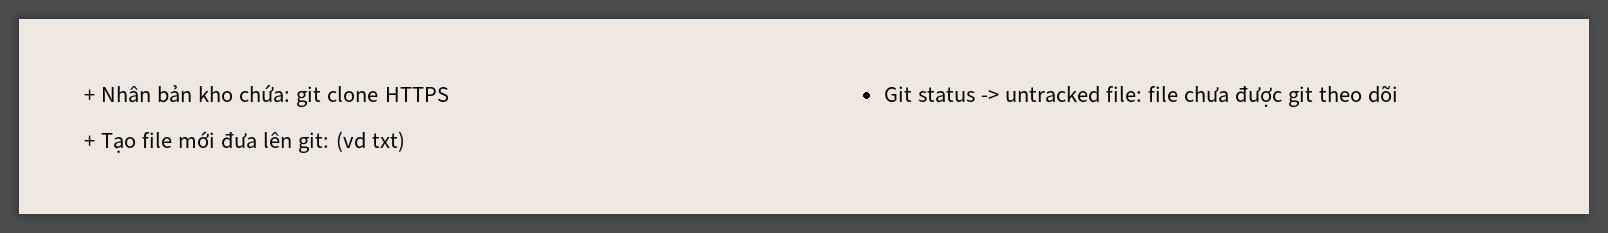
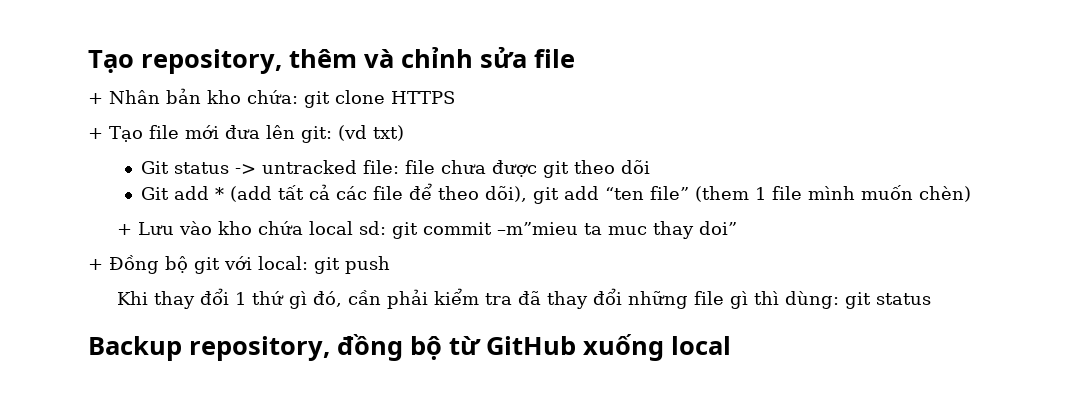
(84, 95) none -> [88,46,575,74] Tạo repository, thêm và chỉnh sửa file //
(1399, 94) none -> [140,183,971,204] [117,221,738,239] [88,255,390,274] [117,288,932,309] [88,334,731,361] // Git add * (add tất cả các file để theo dõi), git add “ten file” (them 1 file mình muốn chèn) // + Lưu vào kho chứa local sd: git commit –m”mieu ta muc thay doi” // + Đồng bộ git với local: git push // Khi thay đổi 1 thứ gì đó, cần phải kiểm tra đã thay đổi những file gì thì dùng: git status // Backup repository, đồng bộ từ GitHub xuống local

